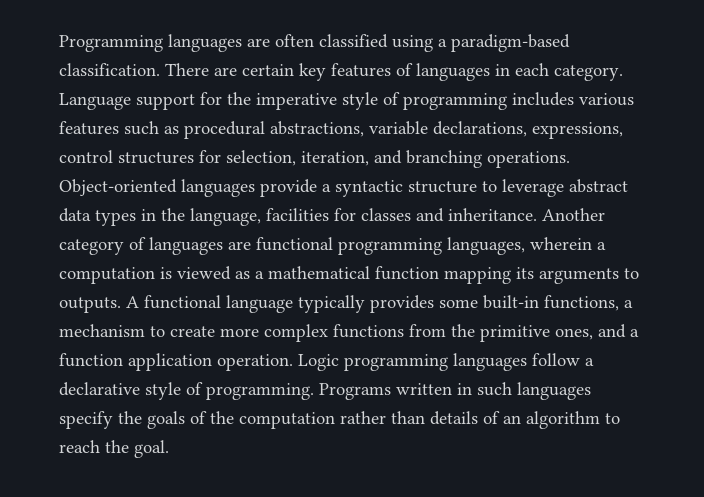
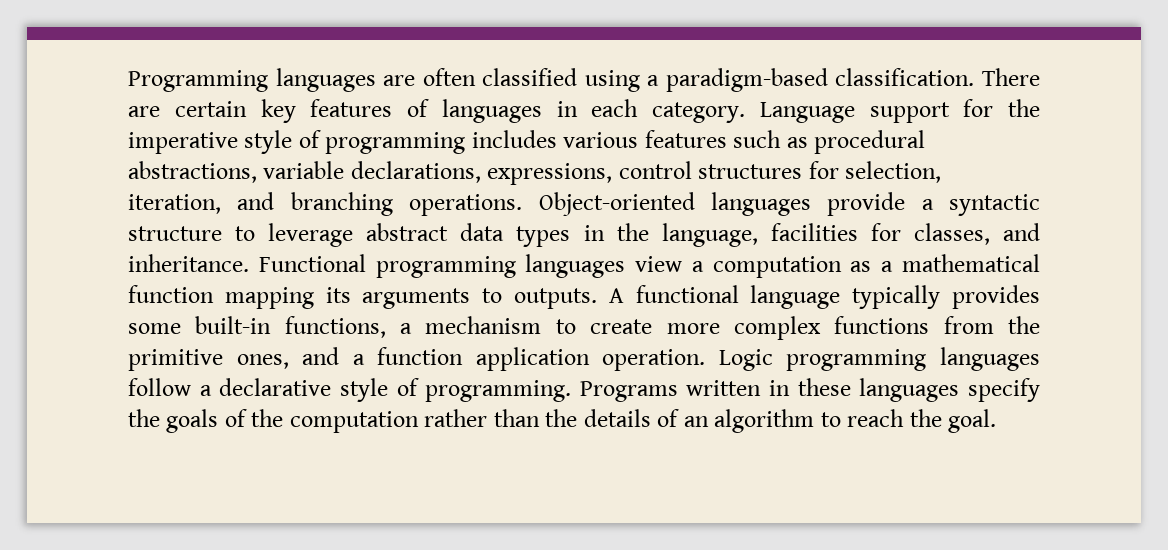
[361,208,411,221] classes -> [913,223,990,245] classes,
[542,208,605,221] [59,237,606,255] [59,266,231,284] Another category of languages are functional programming languages, wherein a computation is viewed -> [258,254,842,278] Functional programming languages view a computation
[477,382,512,396] such -> [797,378,851,396] these
(425, 417) none -> [545,409,578,427] the

